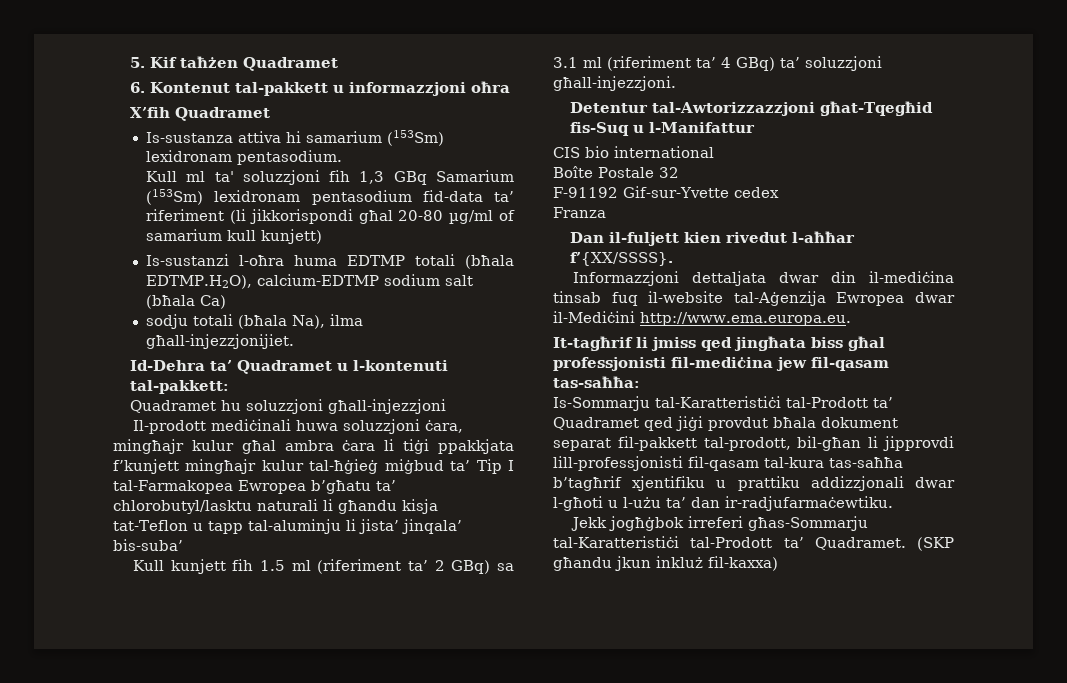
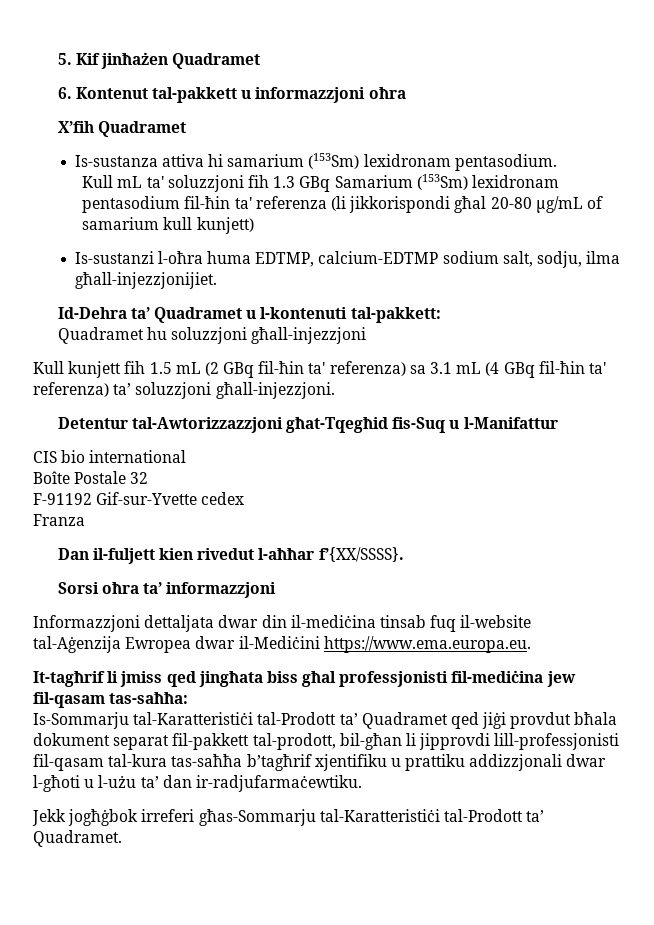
[179,56,238,68] taħżen -> [101,52,169,69] jinħażen
[186,171,206,182] ml -> [117,176,143,188] mL
[359,171,385,184] 1,3 -> [273,176,296,188] 1.3
[422,190,514,202] [146,209,225,221] fid-data ta’ riferiment -> [184,196,327,209] fil-ħin ta' referenza
[449,210,494,224] µg/ml -> [535,196,583,213] µg/mL
[347,254,514,269] [146,274,474,289] [146,295,227,309] [146,314,326,329] EDTMP totali (bħala EDTMP.H2O), calcium-EDTMP sodium salt (bħala Ca) // sodju totali (bħala Na), -> [255,251,582,268] EDTMP, calcium-EDTMP sodium salt, sodju,
[133,419,464,434] [113,439,514,454] [113,459,514,474] [113,480,396,494] [113,499,438,514] [113,519,462,534] [113,539,183,551] [133,559,514,574] [553,56,775,71] Il-prodott mediċinali huwa soluzzjoni ċara, mingħajr kulur għal ambra ċara li tiġi ppakkjata f’kunjett mingħajr kulur tal-ħġieġ miġbud ta’ Tip I tal-Farmakopea Ewropea b’għatu ta’ chlorobutyl/lasktu naturali li għandu kisja tat-Teflon u tapp tal-aluminju li jista’ jinqala’ bis-suba’ // Kull kunjett fih 1.5 ml (riferiment ta’ 2 GBq) sa 3.1 ml (riferiment ta’ 4 GBq) -> [33,361,606,378] [33,382,109,397] Kull kunjett fih 1.5 mL (2 GBq fil-ħin ta' referenza) sa 3.1 mL (4 GBq fil-ħin ta' referenza)
(673, 259) none -> [57,582,277,598] // Sorsi oħra ta’ informazzjoni
[640,312,851,326] http://www.ema.europa.eu. -> [323,636,531,653] https://www.ema.europa.eu.
[917,537,954,551] [553,556,778,571] (SKP għandu jkun inkluż fil-kaxxa) -> (122, 838) none

